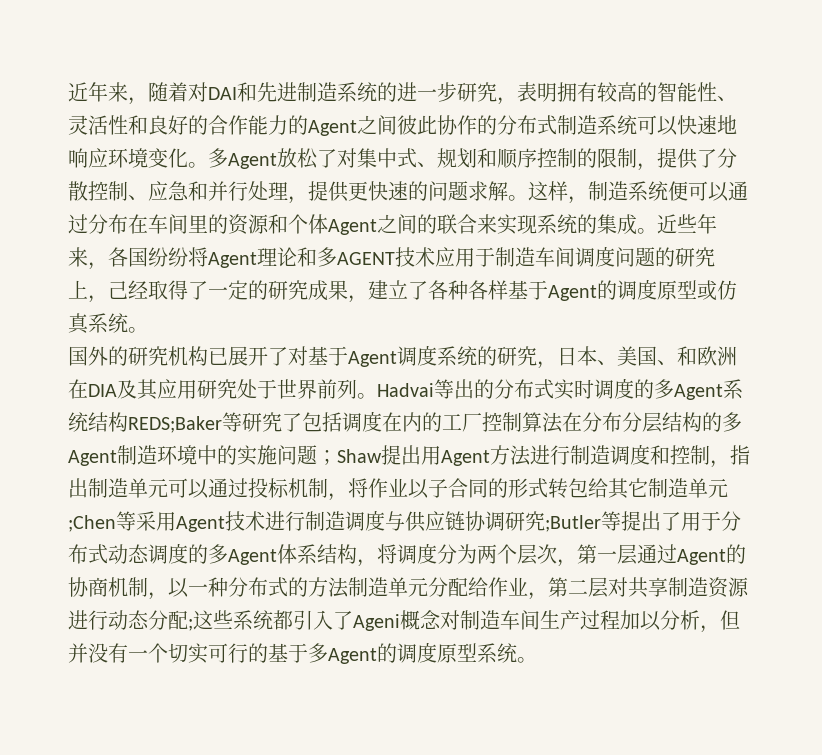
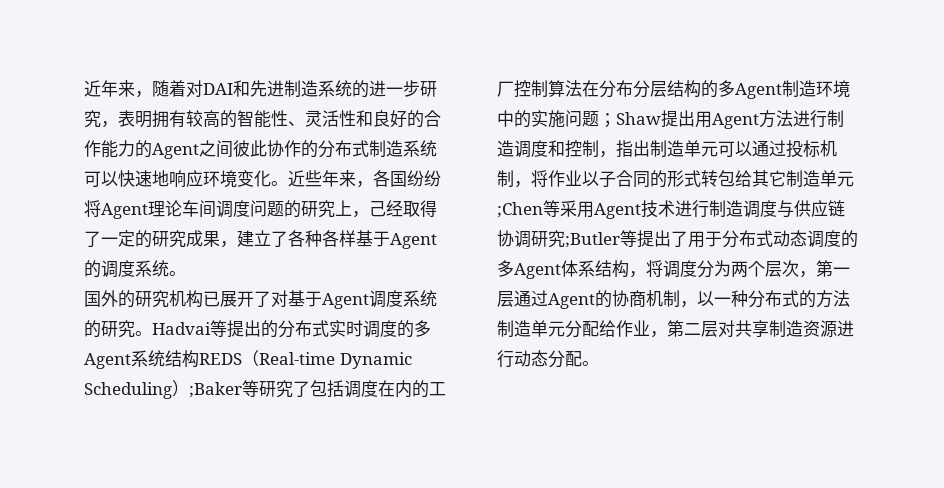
[208,148,737,171] [68,181,748,204] [68,214,657,235] 多Agent放松了对集中式、规划和顺序控制的限制，提供了分散控制、应急和并行处理，提供更快速的问题求解。这样，制造系统便可以通过分布在车间里的资源和个体Agent之间的联合来实现系统的集成。 -> (288, 183) none
[297,247,535,267] 和多AGENT技术应用于制造 -> (182, 208) none
[657,280,737,301] [68,313,89,334] 原型或仿真 -> (135, 268) none
[537,346,737,369] [68,379,357,400] ，日本、美国、和欧洲在DIA及其应用研究处于世界前列 -> (135, 329) none
(454, 389) none -> [227,320,244,338] 提
[128,416,222,433] REDS;Baker -> [199,350,412,369] [84,380,242,399] REDS（Real-time Dynamic Scheduling）;Baker
[188,610,740,633] [68,642,517,664] ;这些系统都引入了Ageni概念对制造车间生产过程加以分析，但并没有一个切实可行的基于多Agent的调度原型系统 -> (582, 359) none

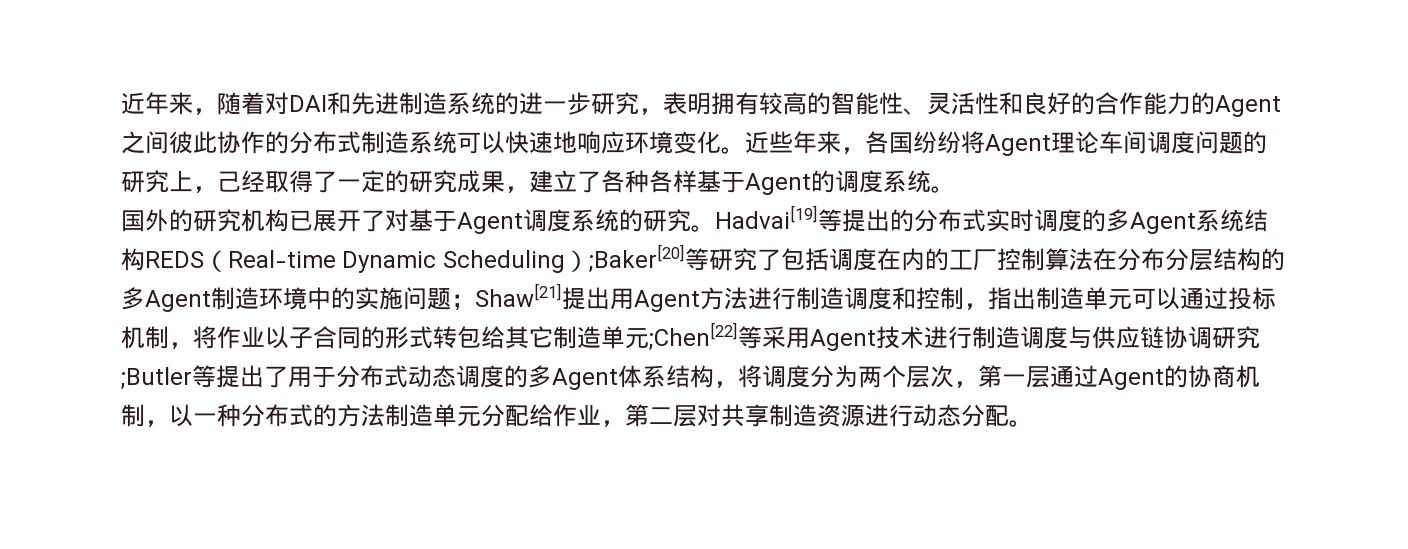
[152,322,211,335] Hadvai -> [715,205,818,229] Hadvai[19]
[189,382,242,398] ;Baker -> [588,244,685,273] ;Baker[20]
[616,112,661,125] Shaw -> [475,283,562,307] Shaw[21]
[497,202,543,218] ;Chen -> [649,322,738,351] ;Chen[22]

